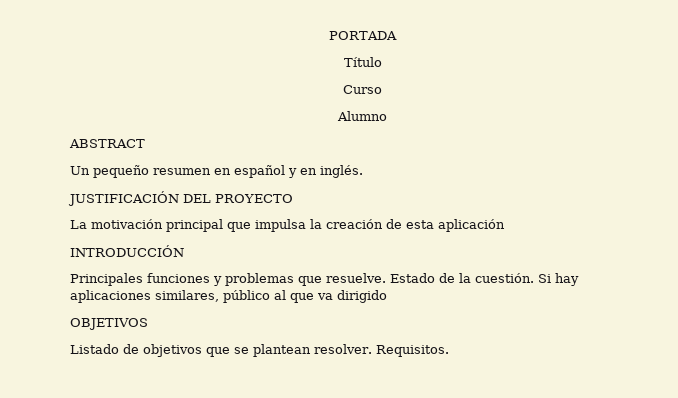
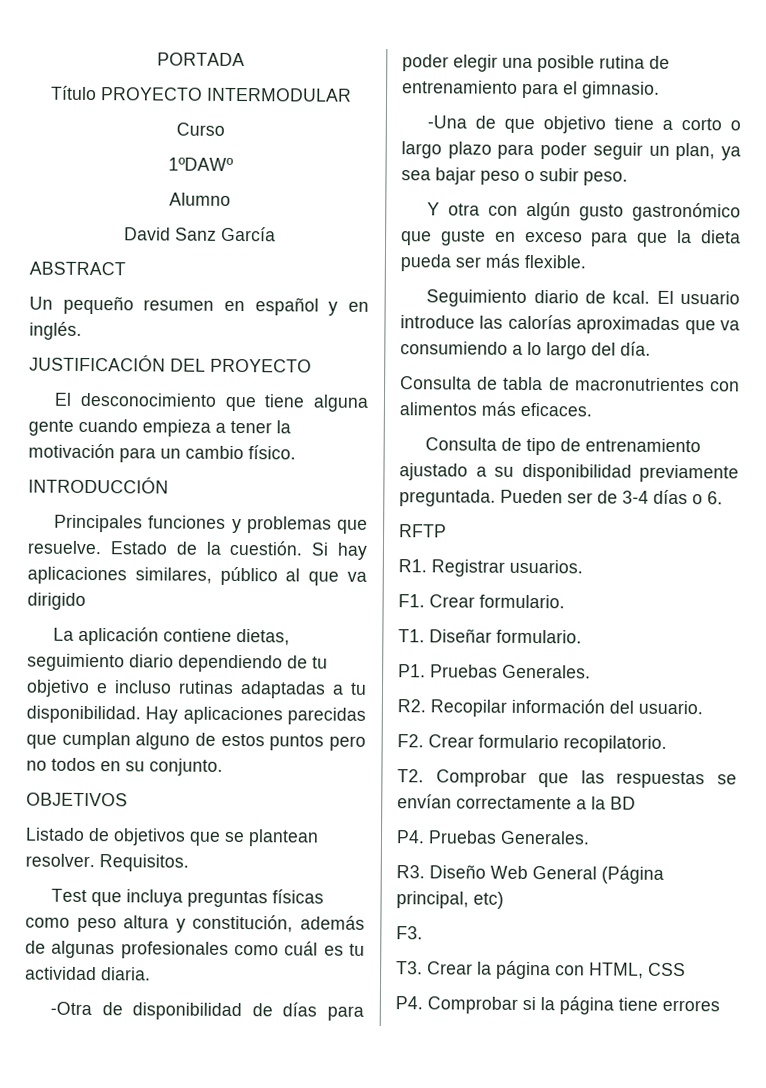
(382, 62) none -> [100,87,352,102] PROYECTO INTERMODULAR
(382, 89) none -> [167,157,234,171] // 1ºDAWº
(387, 116) none -> [124,226,276,242] // David Sanz García
[70,219,505,232] La motivación principal que impulsa la creación de esta aplicación -> [54,392,369,412] [28,418,291,437] [28,443,296,463] El desconocimiento que tiene alguna gente cuando empieza a tener la motivación para un cambio físico.
(387, 296) none -> [53,626,291,646] [27,653,328,673] [26,679,367,699] [26,705,366,725] [26,731,366,751] [26,757,223,776] // La aplicación contiene dietas, seguimiento diario dependiendo de tu objetivo e incluso rutinas adaptadas a tu disponibilidad. Hay aplicaciones parecidas que cumplan alguno de estos puntos pero no todos en su conjunto.
(449, 351) none -> [51,888,325,908] [25,914,365,933] [25,940,365,959] [25,966,151,981] [50,1001,364,1021] [402,54,670,73] [402,80,660,99] [427,115,741,134] [401,141,741,161] [401,167,628,186] [427,201,741,222] [401,229,741,247] [400,253,586,272] [426,289,740,307] [400,314,740,335] [400,341,651,360] [400,376,740,392] [399,401,592,417] [425,437,702,456] [399,463,739,483] [399,489,723,507] [399,524,447,538] [398,559,583,577] [398,594,565,609] [398,628,582,644] [398,664,591,679] [397,698,703,717] [397,734,667,753] [397,769,737,789] [397,794,636,810] [396,830,590,845] [396,864,664,884] [396,891,504,909] [396,926,423,940] [396,960,686,980] [395,996,720,1015] // Test que incluya preguntas físicas como peso altura y constitución, además de algunas profesionales como cuál es tu actividad diaria. // -Otra de disponibilidad de días para poder elegir una posible rutina de entrenamiento para el gimnasio. // -Una de que objetivo tiene a corto o largo plazo para poder seguir un plan, ya sea bajar peso o subir peso. // Y otra con algún gusto gastronómico que guste en exceso para que la dieta pueda ser más flexible. // Seguimiento diario de kcal. El usuario introduce las calorías aproximadas que va consumiendo a lo largo del día. // Consulta de tabla de macronutrientes con alimentos más eficaces. // Consulta de tipo de entrenamiento ajustado a su disponibilidad previamente preguntada. Pueden ser de 3-4 días o 6. // RFTP // R1. Registrar usuarios. // F1. Crear formulario. // T1. Diseñar formulario. // P1. Pruebas Generales. // R2. Recopilar información del usuario. // F2. Crear formulario recopilatorio. // T2. Comprobar que las respuestas se envían correctamente a la BD // P4. Pruebas Generales. // R3. Diseño Web General (Página principal, etc) // F3. // T3. Crear la página con HTML, CSS // P4. Comprobar si la página tiene errores

